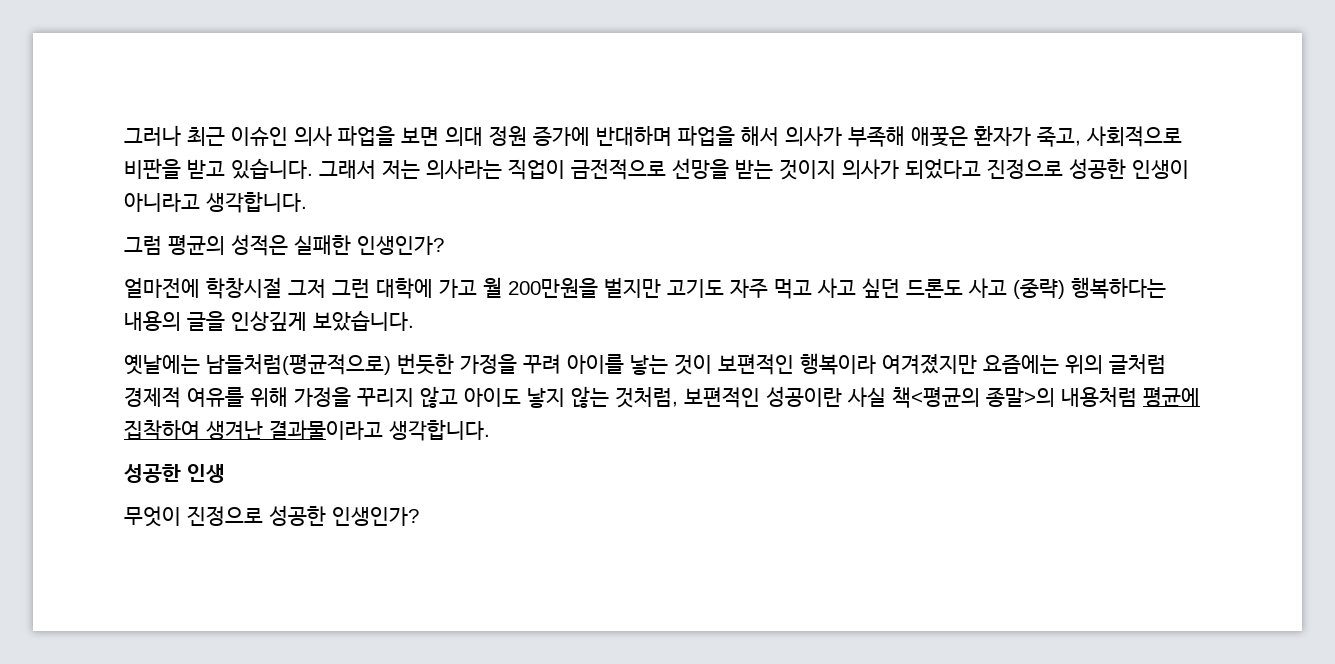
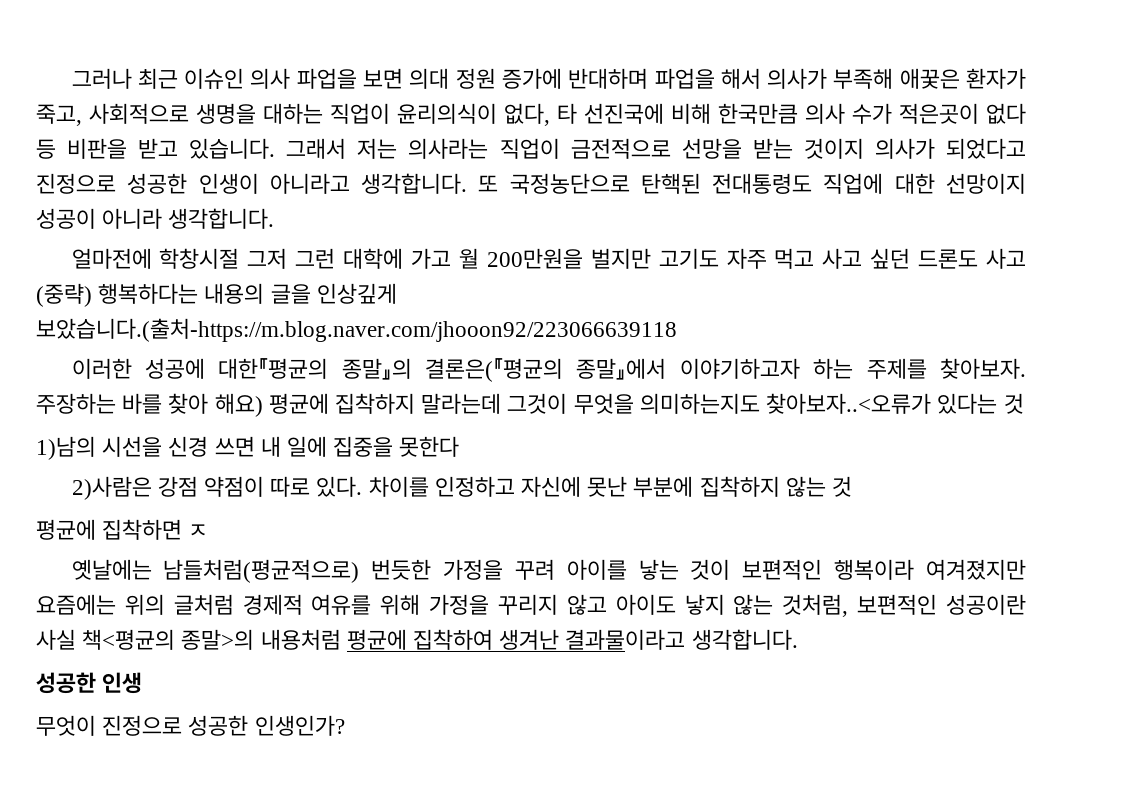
(1182, 136) none -> [196,103,1026,126] [36,139,56,159] 생명을 대하는 직업이 윤리의식이 없다, 타 선진국에 비해 한국만큼 의사 수가 적은곳이 없다 등
[124,234,444,256] // 그럼 평균의 성적은 실패한 인생인가? -> [478,173,1026,194] [36,208,275,229] 또 국정농단으로 탄핵된 전대통령도 직업에 대한 선망이지 성공이 아니라 생각합니다.
[313,310,414,331] 보았습니다. -> [36,318,677,342] [71,358,1026,382] [36,393,1024,417] [36,436,460,460] [71,476,853,500] [36,519,209,540] 보았습니다.(출처-https://m.blog.naver.com/jhooon92/223066639118 // 이러한 성공에 대한『평균의 종말』의 결론은(『평균의 종말』에서 이야기하고자 하는 주제를 찾아보자. 주장하는 바를 찾아 해요) 평균에 집착하지 말라는데 그것이 무엇을 의미하는지도 찾아보자..<오류가 있다는 것 // 1)남의 시선을 신경 쓰면 내 일에 집중을 못한다 // 2)사람은 강점 약점이 따로 있다. 차이를 인정하고 자신에 못난 부분에 집착하지 않는 것 // 평균에 집착하면 ㅈ

